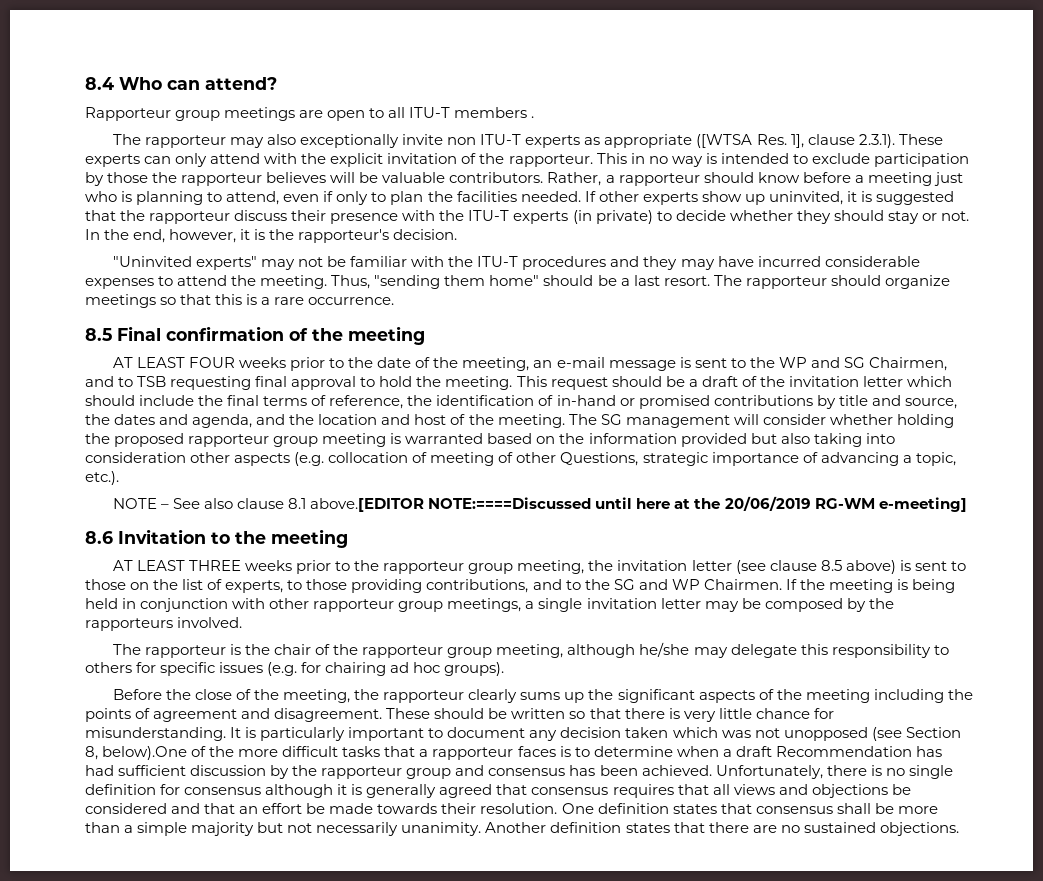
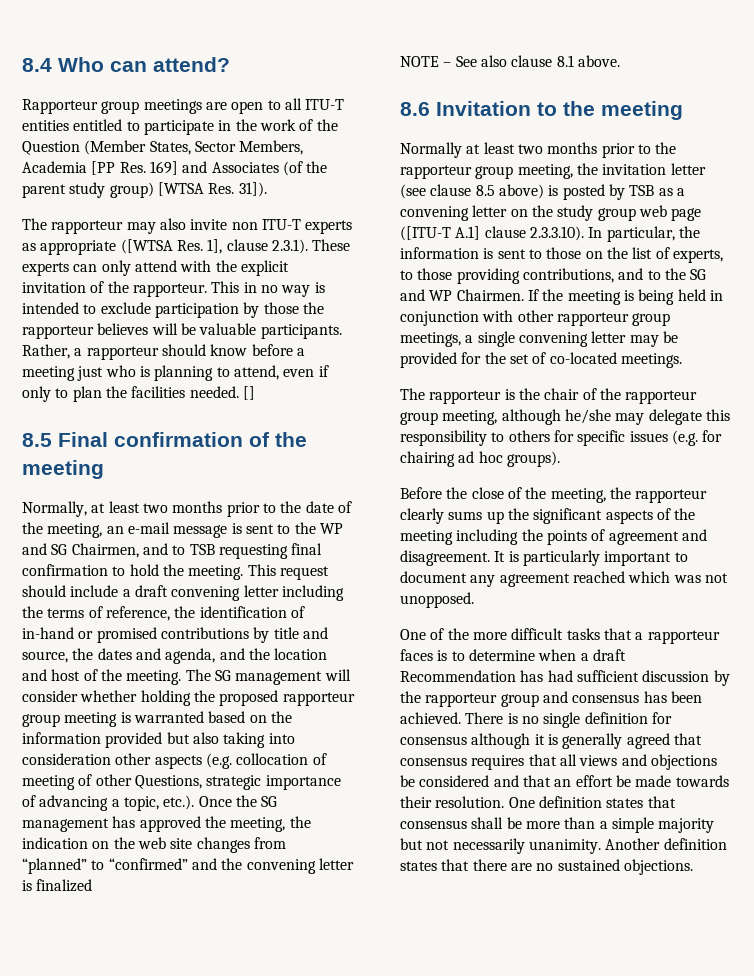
[454,107,535,118] members . -> [22,119,338,135] [22,140,304,155] [22,161,328,176] [22,182,267,198] entities entitled to participate in the work of the Question (Member States, Sector Members, Academia [PP Res. 169] and Associates (of the parent study group) [WTSA Res. 31]).
[300,134,400,148] exceptionally -> (186, 224) none
[449,172,544,183] contributors. -> [260,324,342,339] participants.
[584,191,955,205] [85,210,969,224] [85,229,458,243] [112,256,920,270] [85,275,950,289] [85,294,395,308] If other experts show up uninvited, it is suggested that the rapporteur discuss their presence with the ITU-T experts (in private) to decide whether they should stay or not. In the end, however, it is the rapporteur's decision. // "Uninvited experts" may not be familiar with the ITU-T procedures and they may have incurred considerable expenses to attend the meeting. Thus, "sending them home" should be a last resort. The rapporteur should organize meetings so that this is a rare occurrence. -> [242,386,255,400] []
[112,357,287,368] AT LEAST FOUR weeks -> [22,501,223,517] Normally, at least two months
[291,376,357,390] approval -> [22,564,108,576] confirmation
[665,376,952,387] [85,395,260,406] be a draft of the invitation letter which should include the final -> [70,585,344,601] [22,606,43,618] include a draft convening letter including the
(119, 478) none -> [198,795,278,807] [22,816,311,832] [22,837,286,853] [22,858,354,874] [22,879,93,892] Once the SG management has approved the meeting, the indication on the web site changes from “planned” to “confirmed” and the convening letter is finalized
[310,496,967,512] above.[EDITOR NOTE:====Discussed until here at the 20/06/2019 RG-WM e-meeting] -> [577,55,620,67] above.
[112,560,293,571] AT LEAST THREE weeks -> [400,142,598,158] Normally at least two months
(911, 565) none -> [562,184,685,200] [400,205,702,221] [400,226,700,242] [400,247,494,259] posted by TSB as a convening letter on the study group web page ([ITU-T A.1] clause 2.3.3.10). In particular, the information is
[586,598,657,609] invitation -> [518,332,588,347] convening
[764,598,894,612] [85,617,243,631] composed by the rapporteurs involved. -> [400,352,682,368] provided for the set of co-located meetings.
[386,708,834,722] [85,727,226,741] These should be written so that there is very little chance for misunderstanding. -> (490, 558) none
[560,727,669,738] decision taken -> [499,571,625,587] agreement reached
[783,727,961,741] [85,746,188,760] unopposed (see Section 8, below).One -> [400,592,474,608] [400,629,426,640] unopposed. // One
[715,765,867,779] Unfortunately, there -> [465,712,504,724] There

